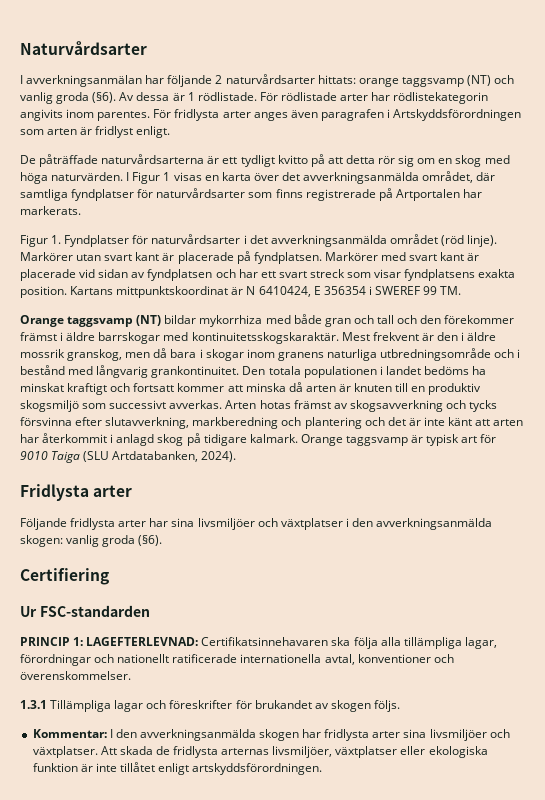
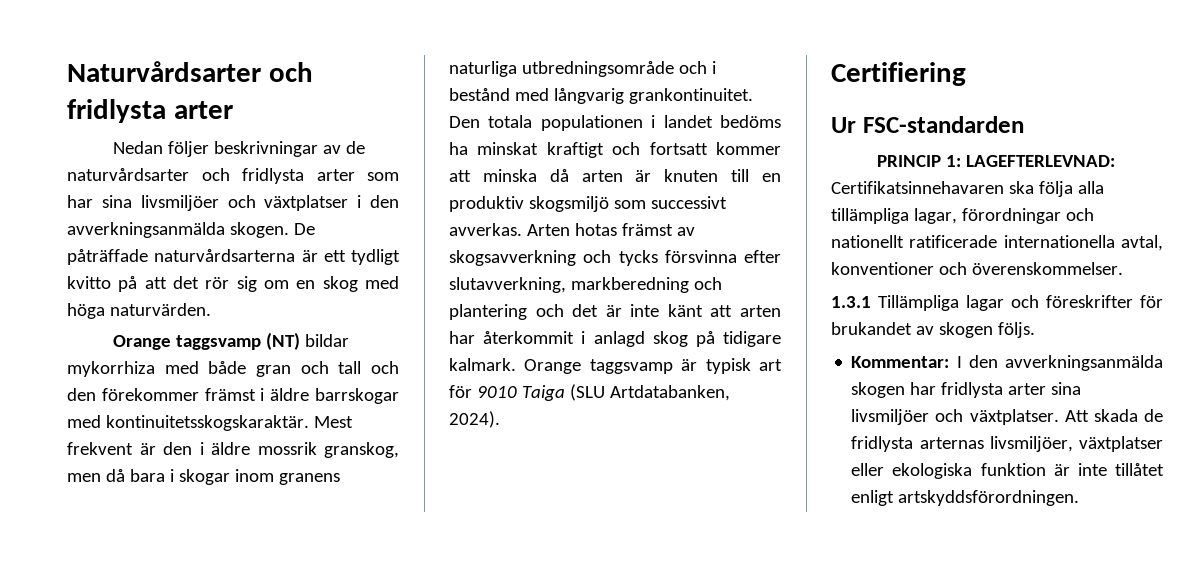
[20,74,515,87] [20,92,489,104] [20,109,522,121] [20,126,171,138] // I avverkningsanmälan har följande 2 naturvårdsarter hittats: orange taggsvamp (NT) och vanlig groda (§6). Av dessa är 1 rödlistade. För rödlistade arter har rödlistekategorin angivits inom parentes. För fridlysta arter anges även paragrafen i Artskyddsförordningen som arten är fridlyst enligt. // -> [268,62,313,82] [67,99,233,123] [113,141,366,157] [67,168,399,184] [67,195,399,211] [67,222,289,238] och fridlysta arter // Nedan följer beskrivningar av de naturvårdsarter och fridlysta arter som har sina livsmiljöer och växtplatser i den avverkningsanmälda skogen.
[345,155,375,164] detta -> [173,276,200,289] det
[126,171,496,184] [20,188,482,201] [20,206,81,215] [20,234,498,247] [20,251,480,264] [20,269,516,281] [20,286,462,298] I Figur 1 visas en karta över det avverkningsanmälda området, där samtliga fyndplatser för naturvårdsarter som finns registrerade på Artportalen har markerats. // Figur 1. Fyndplatser för naturvårdsarter i det avverkningsanmälda området (röd linje). Markörer utan svart kant är placerade på fyndplatsen. Markörer med svart kant är placerade vid sidan av fyndplatsen och har ett svart streck som visar fyndplatsens exakta position. Kartans mittpunktskoordinat är N 6410424, E 356354 i SWEREF 99 TM. -> (211, 309) none
[20,484,133,501] [20,518,493,530] [20,535,163,547] // Fridlysta arter // Följande fridlysta arter har sina livsmiljöer och växtplatser i den avverkningsanmälda skogen: vanlig groda (§6). -> (500, 419) none

